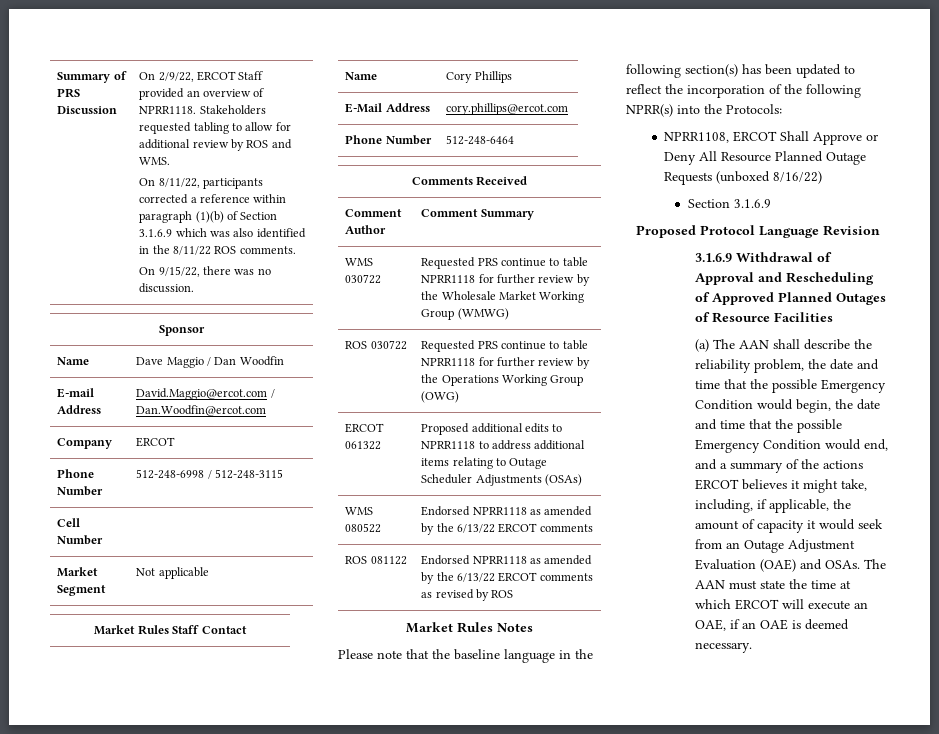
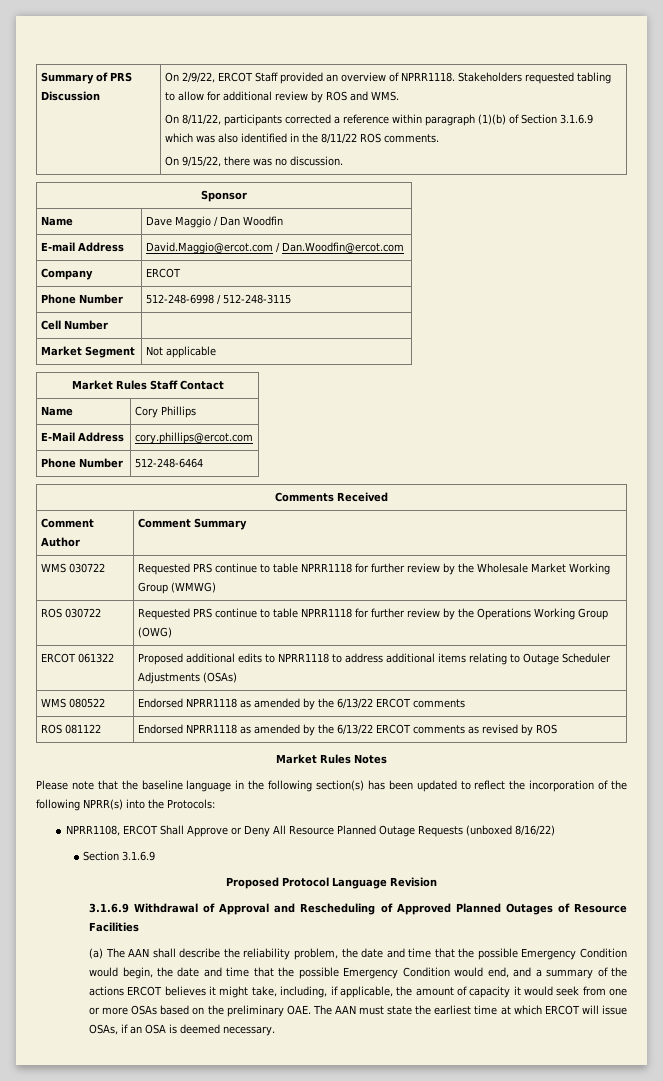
[726,539,856,553] [695,559,861,572] an Outage Adjustment Evaluation (OAE) and OSAs. -> [608,988,627,996] [89,1005,311,1017] one or more OSAs based on the preliminary OAE.
(808, 584) none -> [434,1005,472,1015] earliest
[808,600,869,610] [695,619,727,631] execute an OAE, -> [601,1005,627,1015] [89,1024,119,1035] issue OSAs,
[760,619,789,630] OAE -> [145,1024,167,1034] OSA

